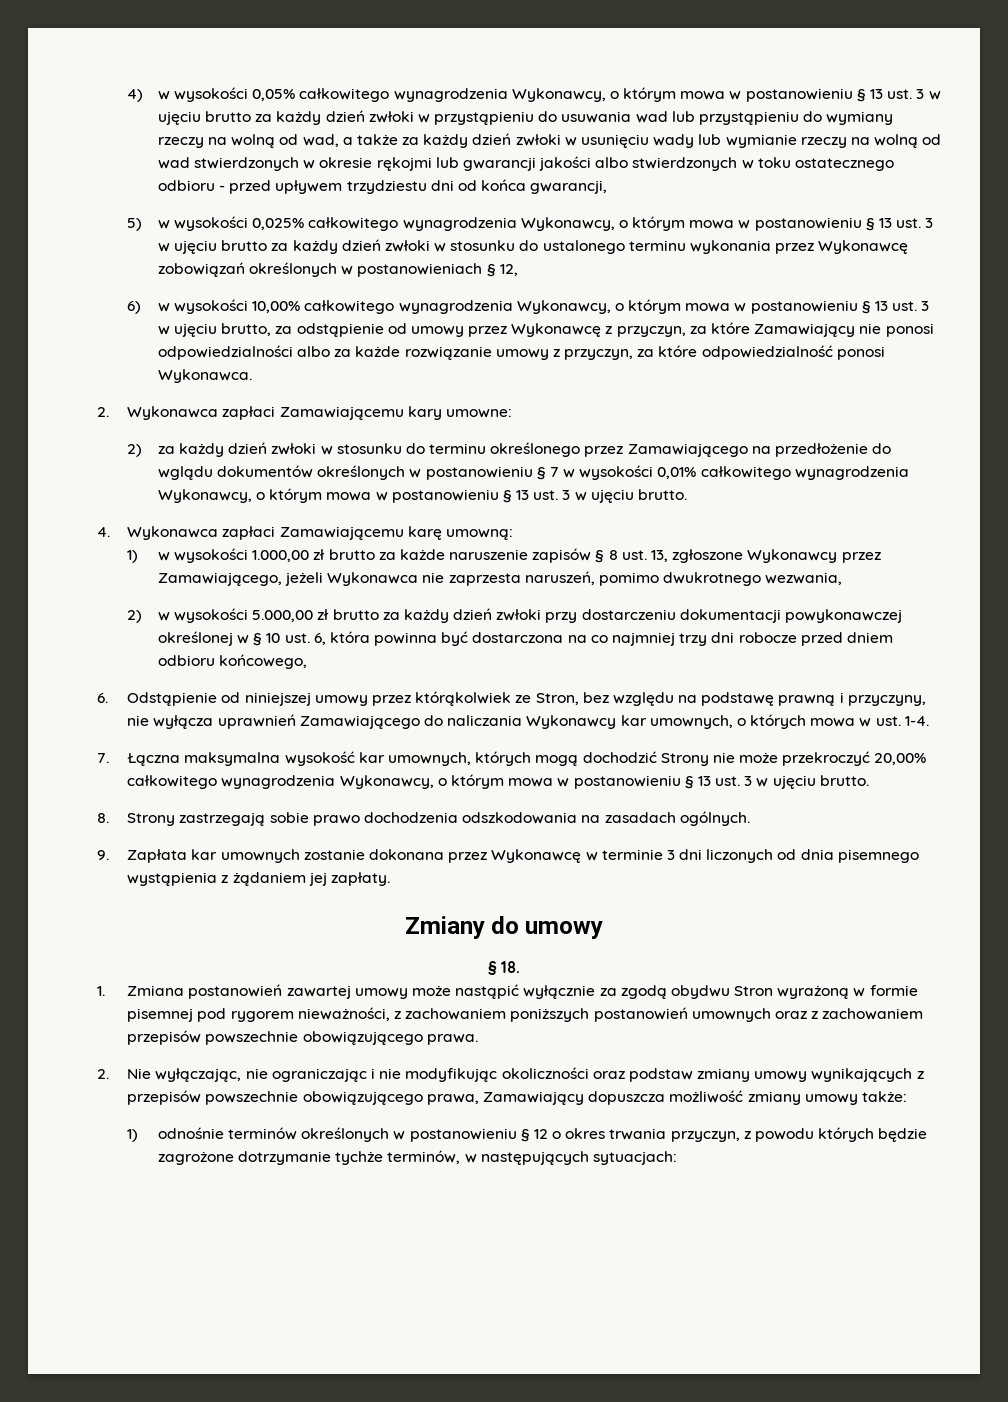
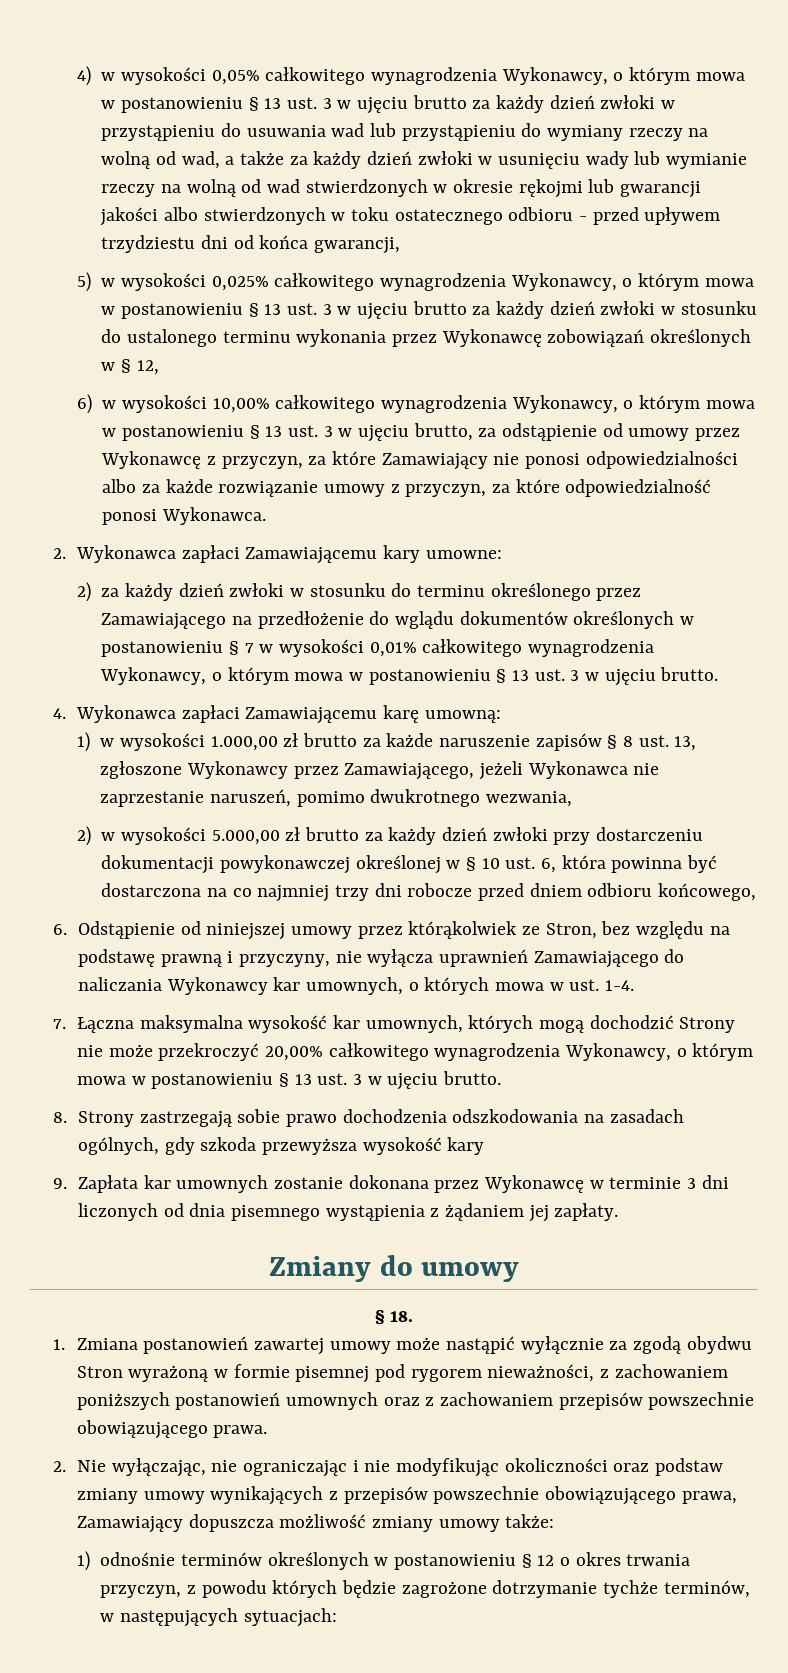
[357,263,483,277] postanowieniach -> (116, 366) none
[448,573,521,586] zaprzesta -> [100,791,205,807] zaprzestanie
[679,811,750,826] ogólnych. -> [77,1137,485,1155] ogólnych, gdy szkoda przewyższa wysokość kary

